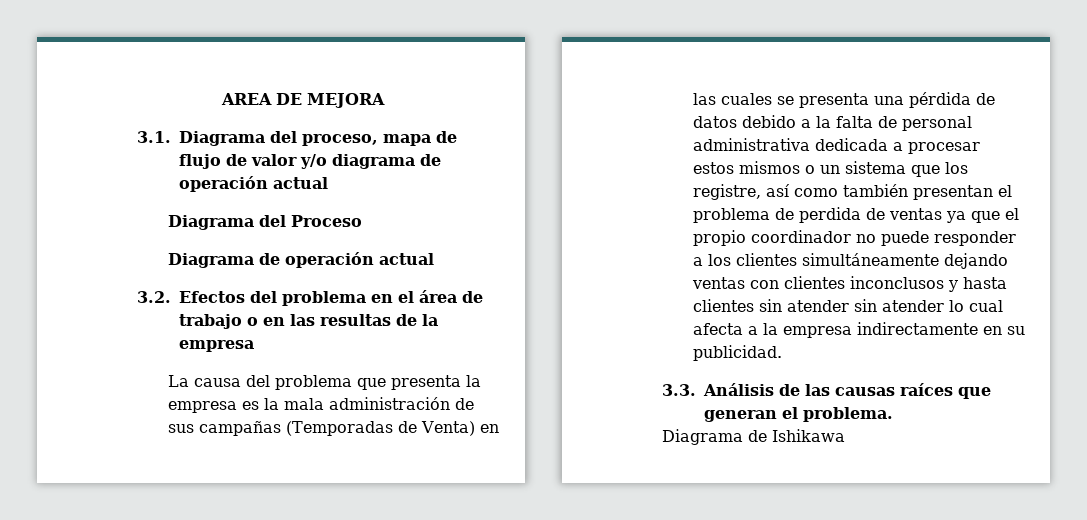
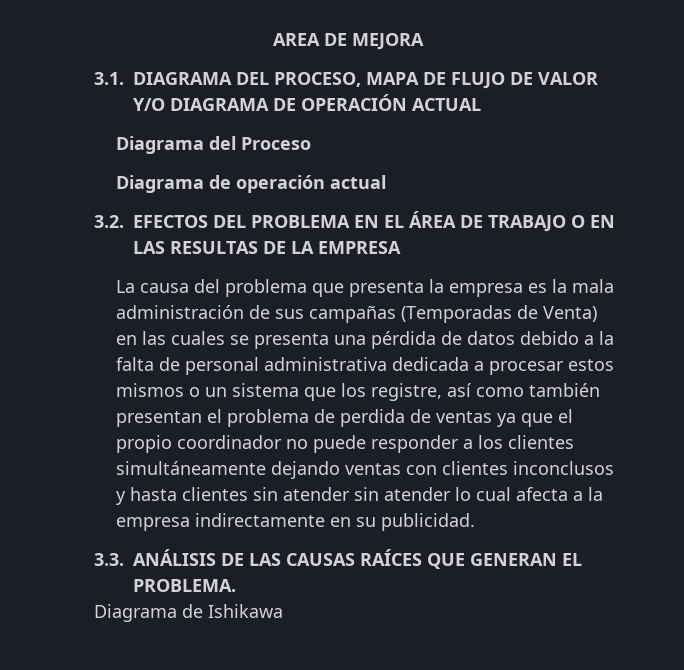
[178,131,457,146] [178,154,441,169] [178,176,328,192] Diagrama del proceso, mapa de flujo de valor y/o diagrama de operación actual -> [133,72,599,89] [133,94,482,111] DIAGRAMA DEL PROCESO, MAPA DE FLUJO DE VALOR Y/O DIAGRAMA DE OPERACIÓN ACTUAL
[178,290,483,306] [178,314,438,329] [178,340,254,352] Efectos del problema en el área de trabajo o en las resultas de la empresa -> [133,211,616,232] [133,241,402,254] EFECTOS DEL PROBLEMA EN EL ÁREA DE TRABAJO O EN LAS RESULTAS DE LA EMPRESA
[702,383,991,399] [703,407,893,422] Análisis de las causas raíces que generan el problema. -> [133,549,583,569] [133,579,237,592] ANÁLISIS DE LAS CAUSAS RAÍCES QUE GENERAN EL PROBLEMA.

